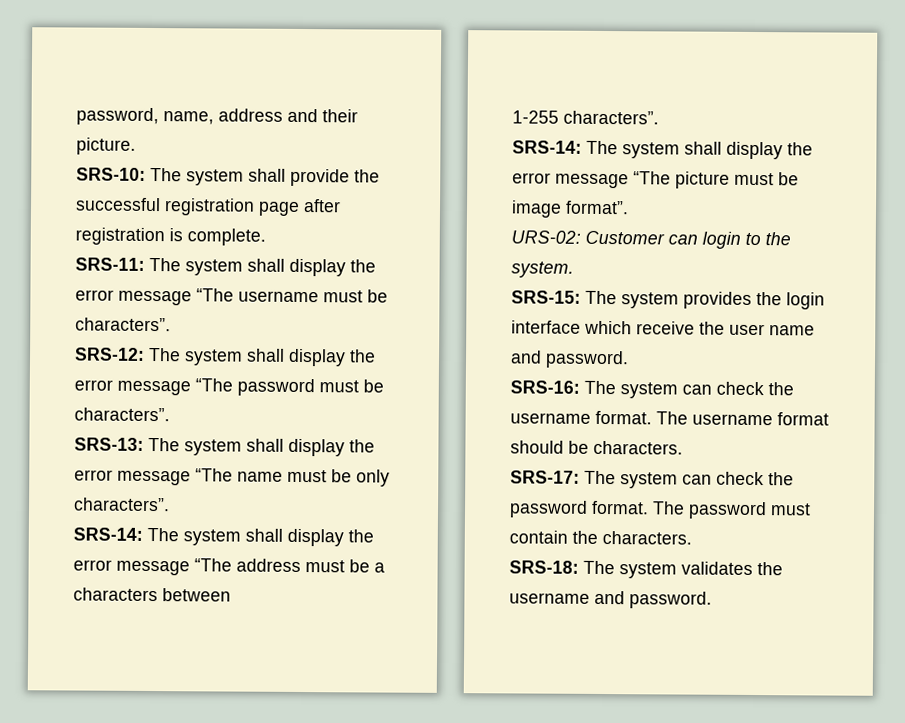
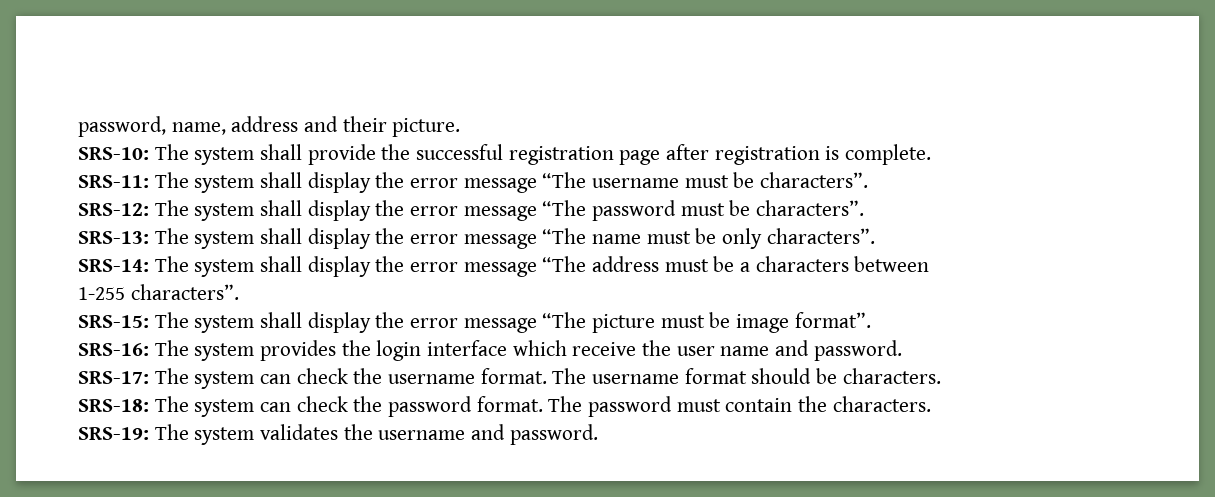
[512,140,582,154] SRS-14: -> [78,315,149,328] SRS-15:
[511,230,791,249] [511,261,574,278] [511,290,581,304] URS-02: Customer can login to the system. // SRS-15: -> [78,343,149,356] SRS-16:
[510,380,580,394] SRS-16: -> [78,371,149,384] SRS-17:
[510,470,580,484] SRS-17: -> [78,399,149,412] SRS-18:
[509,560,579,574] SRS-18: -> [78,427,149,440] SRS-19:

